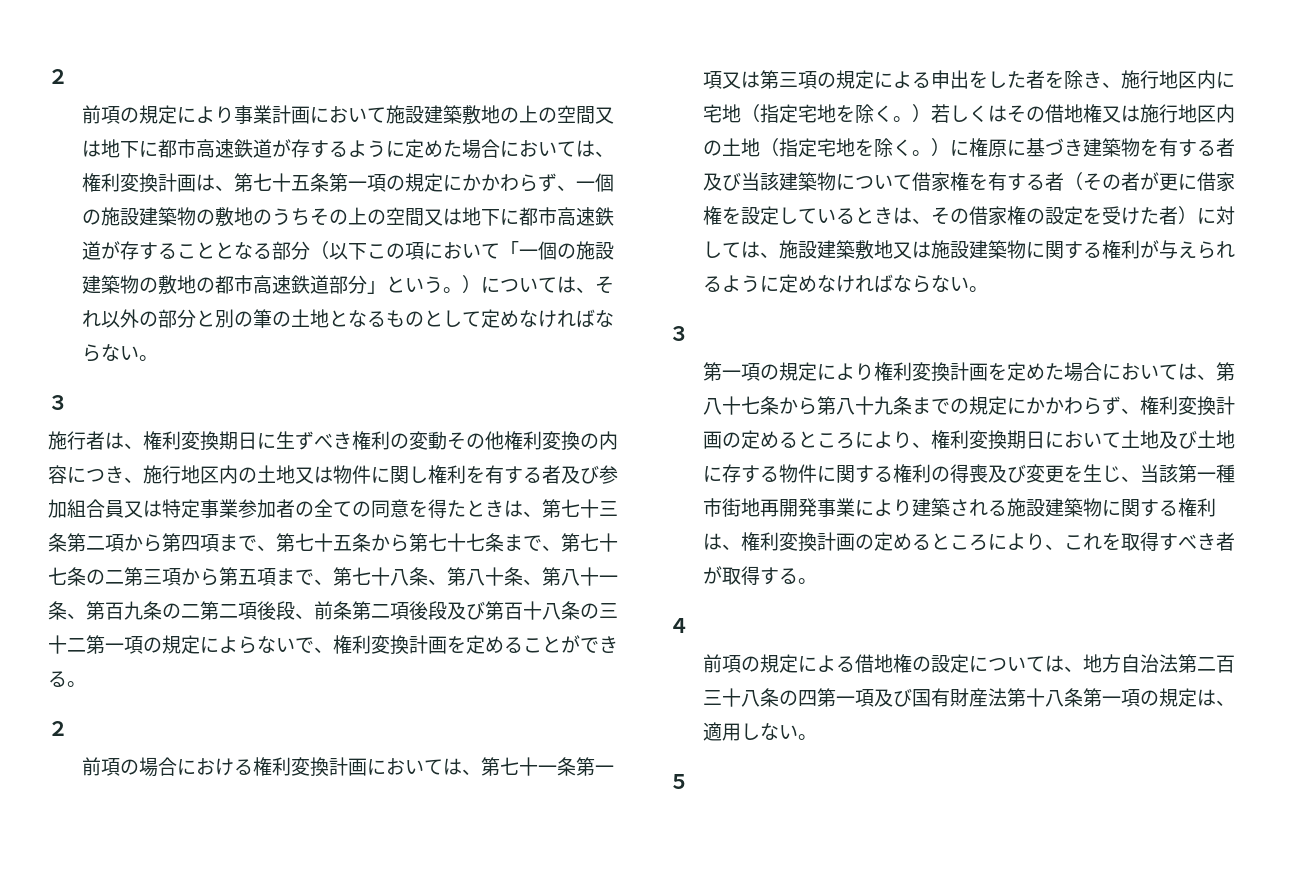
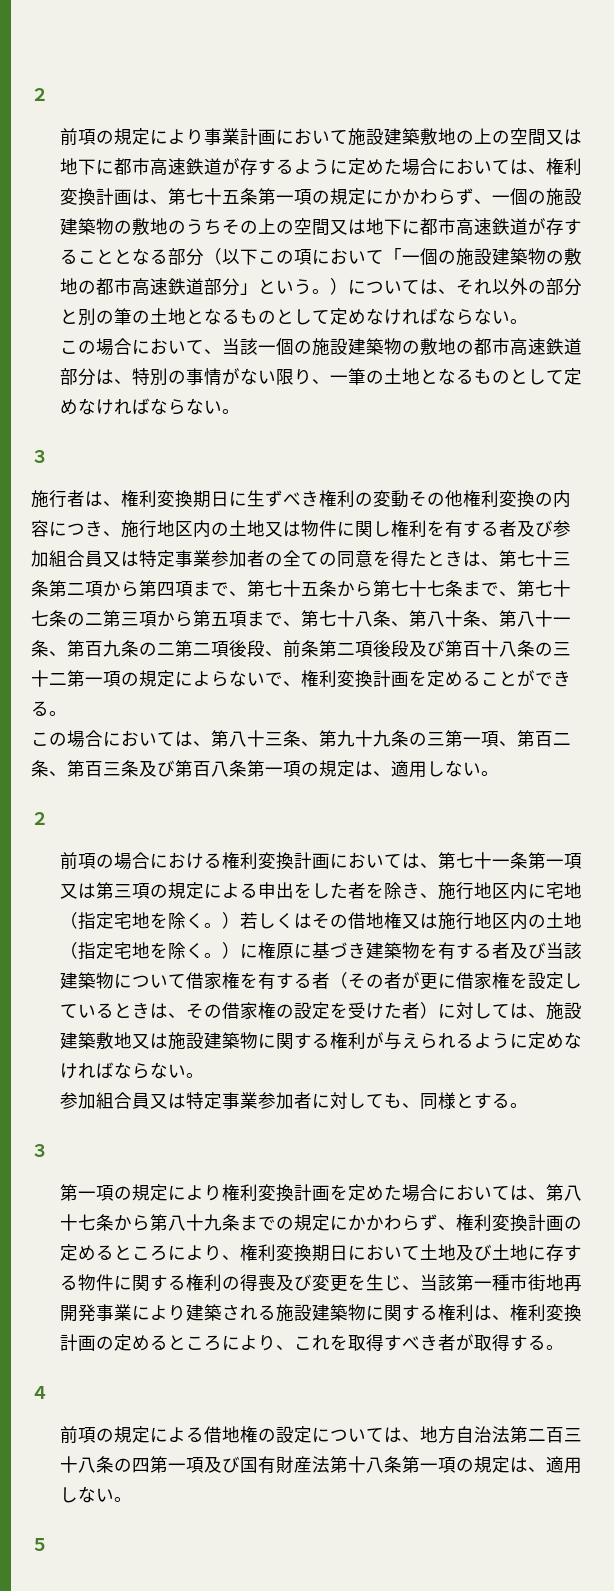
(158, 358) none -> [60,338,583,356] [60,368,583,386] [60,398,241,415] // この場合において、当該一個の施設建築物の敷地の都市高速鉄道部分は、特別の事情がない限り、一筆の土地となるものとして定めなければならない。
(86, 684) none -> [31,730,571,748] [31,760,499,778] // この場合においては、第八十三条、第九十九条の三第一項、第百二条、第百三条及び第百八条第一項の規定は、適用しない。
(988, 289) none -> [60,1092,529,1110] // 参加組合員又は特定事業参加者に対しても、同様とする。

